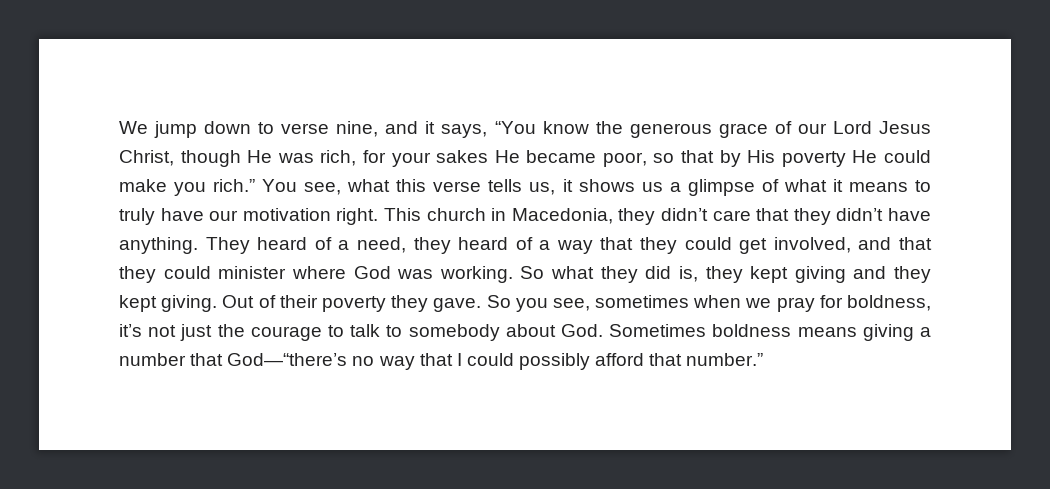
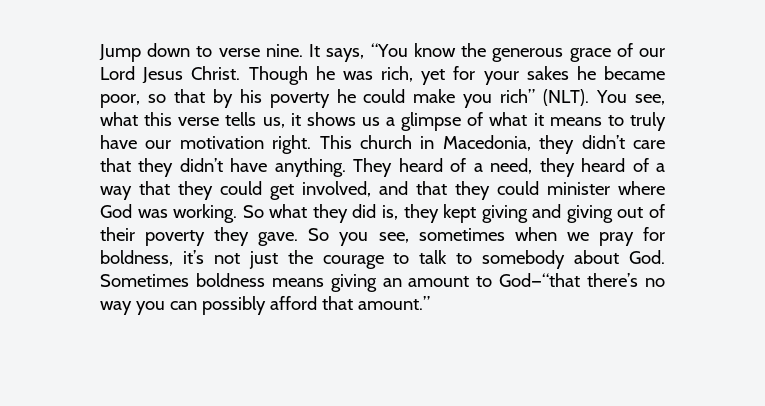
[119,121,198,138] We jump -> [99,44,141,62] Jump
[336,121,436,137] nine, and it -> [265,44,321,57] nine. It
[119,150,273,167] Christ, though He -> [191,66,335,85] Christ. Though he
(357, 158) none -> [421,69,446,85] yet
[494,150,520,163] He -> [576,66,596,80] he
[747,150,878,167] His poverty He -> [239,89,356,108] his poverty he
[213,179,256,192] rich.” -> [500,89,590,106] rich” (NLT).
[894,266,931,283] [119,295,255,312] they kept giving. Out -> [566,205,644,223] giving out
[920,327,931,337] [119,353,514,370] a number that God—“there’s no way that I could -> [382,273,665,287] [100,301,197,315] an amount to God—“that there’s no way you can
[686,353,764,366] number.” -> [357,296,430,310] amount.”

